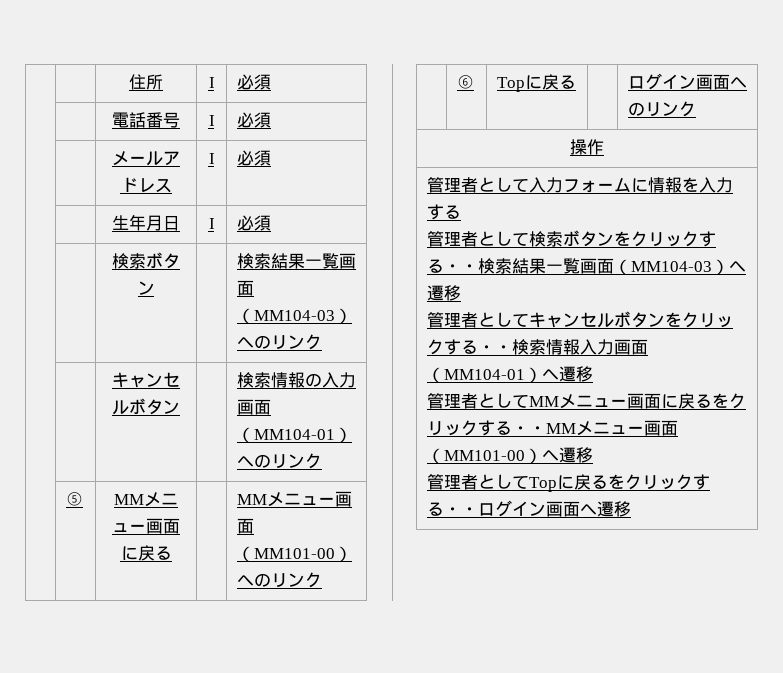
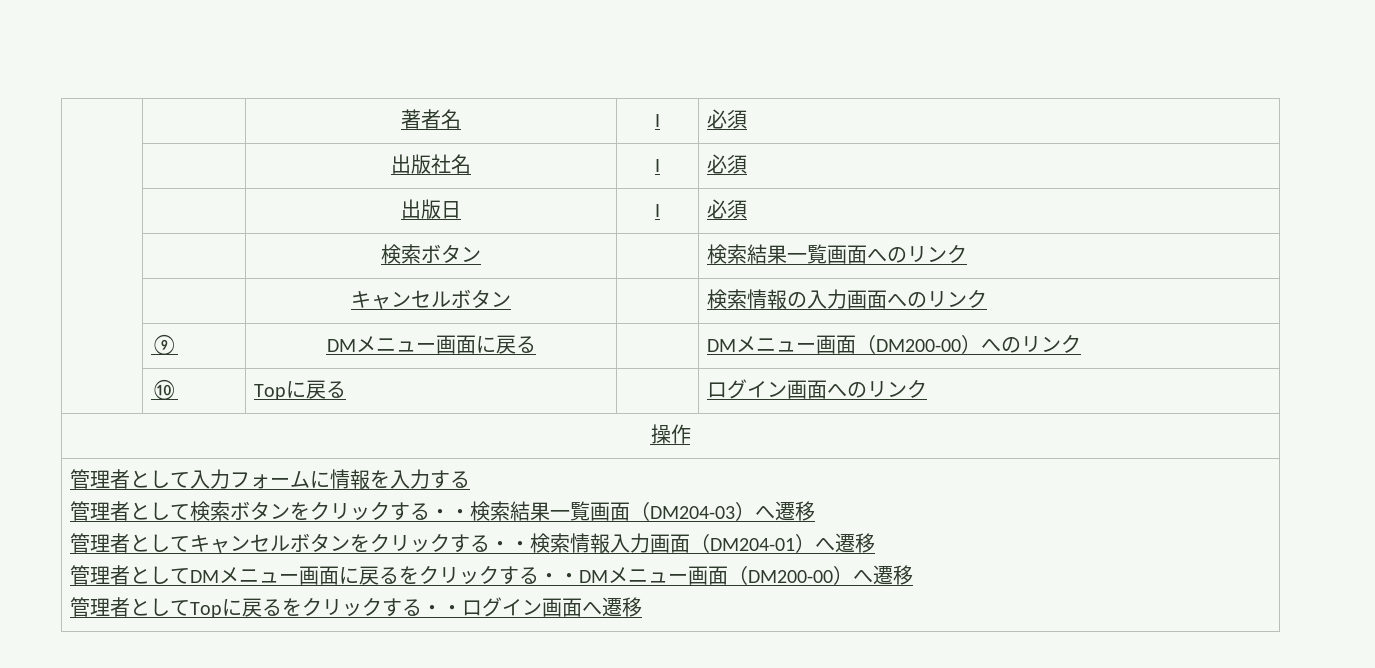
[129,74,163,90] [208,77,215,88] [236,74,271,90] [112,112,180,128] [208,115,215,126] [236,112,271,128] [112,151,180,166] [120,177,172,193] [208,153,215,164] [236,150,271,166] [112,214,163,231] | | 住所 | I | 必須 // | | 電話番号 | I | 必須 // | | メールアドレス | I | 必須 // | | 生年月 -> [400,109,461,129] [655,114,660,127] [706,109,747,129] [390,154,471,174] [655,159,660,172] [706,154,747,174] [400,199,441,219] | | 著者名 | I | 必須 // | | 出版社名 | I | 必須 // | | 出版
[236,308,352,324] （MM104-03） -> (867, 254) none
[236,427,352,443] [236,453,322,469] [65,492,83,506] [114,494,144,505] （MM104-01）へのリンク // | ⑤ | MM -> [886,289,987,308] [150,334,178,355] [326,339,356,352] へのリンク // | ⑨ | DM
[236,491,352,507] [236,518,254,534] [236,546,352,562] [236,572,322,588] [456,75,474,89] MMメニュー画面（MM101-00）へのリンク // | ⑥ -> [706,334,1081,354] [150,379,178,400] DMメニュー画面（DM200-00）へのリンク // | ⑩
[630,261,712,272] MM104-03 -> [649,506,735,519] DM204-03
[443,366,593,383] [426,393,559,409] MM104-01）へ遷移 // 管理者としてMM -> [709,533,875,553] [69,565,219,585] DM204-01）へ遷移 // 管理者としてDM
[545,420,678,436] [426,448,525,464] MMメニュー画面（MM101-00 -> [578,565,833,585] DMメニュー画面（DM200-00

